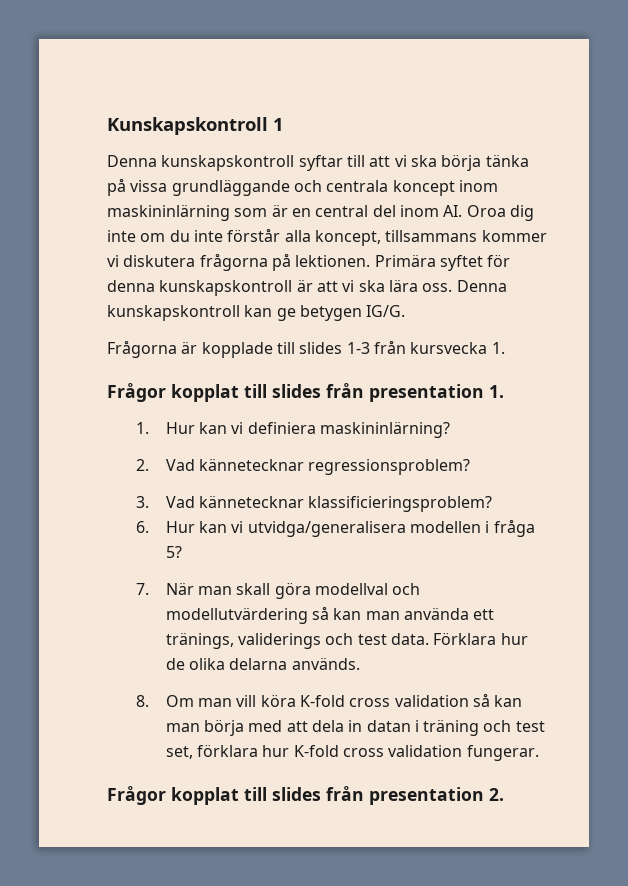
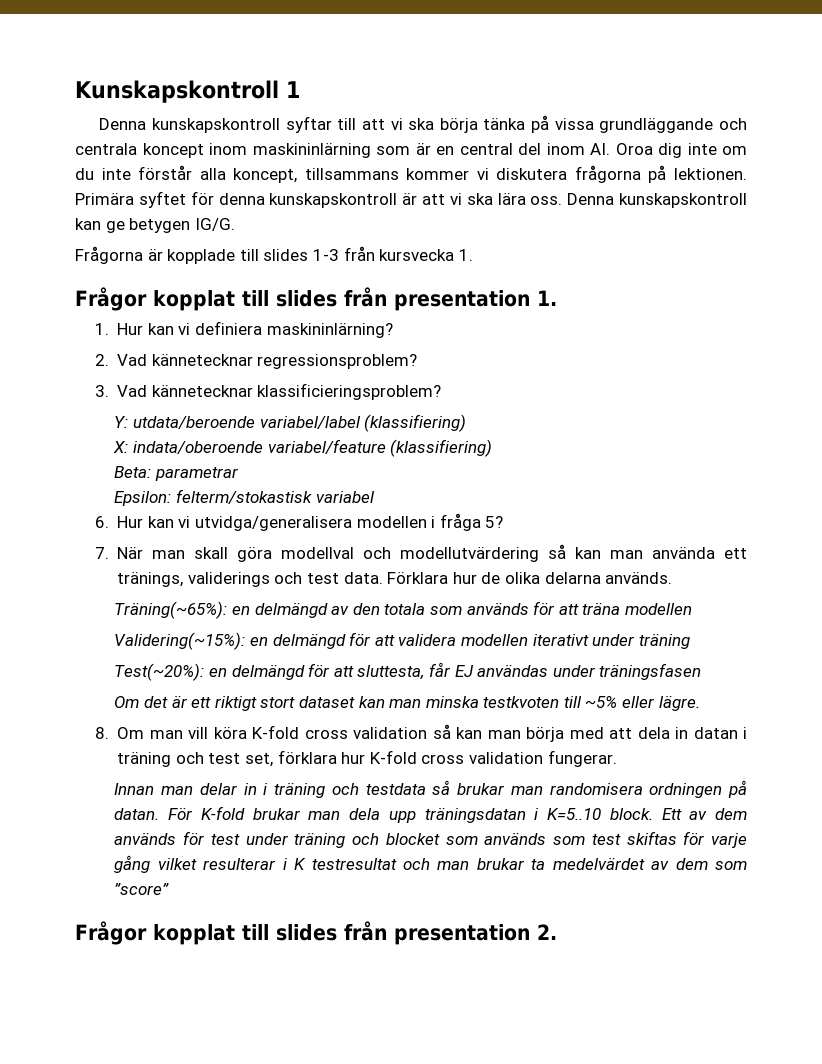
(493, 504) none -> [114,414,467,432] [113,439,493,457] [114,466,238,481] [114,489,375,506] // Y: utdata/beroende variabel/label (klassifiering) // X: indata/oberoende variabel/feature (klassifiering) // Beta: parametrar // Epsilon: felterm/stokastisk variabel
(360, 663) none -> [114,601,692,619] [114,632,690,650] [114,662,702,681] [114,696,700,711] // Träning(~65%): en delmängd av den totala som används för att träna modellen // Validering(~15%): en delmängd för att validera modellen iterativt under träning // Test(~20%): en delmängd för att sluttesta, får EJ användas under träningsfasen // Om det är ett riktigt stort dataset kan man minska testkvoten till ~5% eller lägre.
(539, 753) none -> [114,780,747,798] [114,806,747,823] [114,831,747,848] [114,855,747,873] [114,883,170,895] // Innan man delar in i träning och testdata så brukar man randomisera ordningen på datan. För K-fold brukar man dela upp träningsdatan i K=5..10 block. Ett av dem används för test under träning och blocket som används som test skiftas för varje gång vilket resulterar i K testresultat och man brukar ta medelvärdet av dem som ”score”

